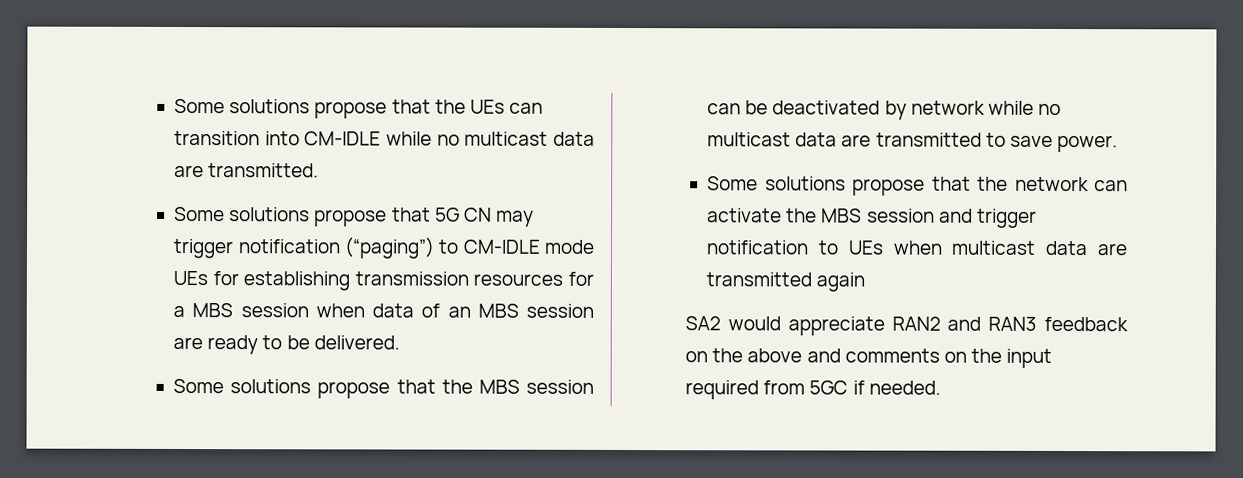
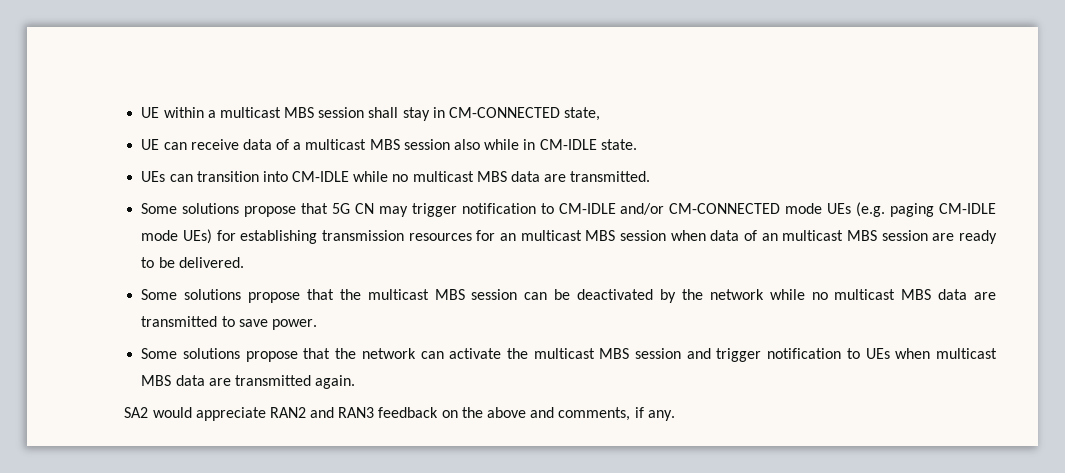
[174,98,466,119] Some solutions propose that the -> [141,107,601,121] [141,139,637,150] UE within a multicast MBS session shall stay in CM-CONNECTED state, // UE can receive data of a multicast MBS session also while in CM-IDLE state. //
(549, 138) none -> [476,171,507,182] MBS
[343,237,435,259] (“paging”) -> (536, 208) none
[544,239,594,254] [173,270,209,286] mode UEs -> [620,202,996,217] [141,229,213,244] and/or CM-CONNECTED mode UEs (e.g. paging CM-IDLE mode UEs)
[173,305,186,318] a -> [500,230,582,241] an multicast
(471, 312) none -> [782,230,844,241] multicast
(473, 386) none -> [367,289,429,300] multicast
(907, 110) none -> [681,289,703,300] the
(792, 139) none -> [901,289,932,300] MBS
(818, 215) none -> [533,348,595,359] multicast
[1045,240,1127,256] [706,272,866,292] data are transmitted again -> [141,375,356,389] MBS data are transmitted again.
[844,348,1053,368] [685,380,941,400] comments on the input required from 5GC if needed. -> [558,407,675,421] comments, if any.

